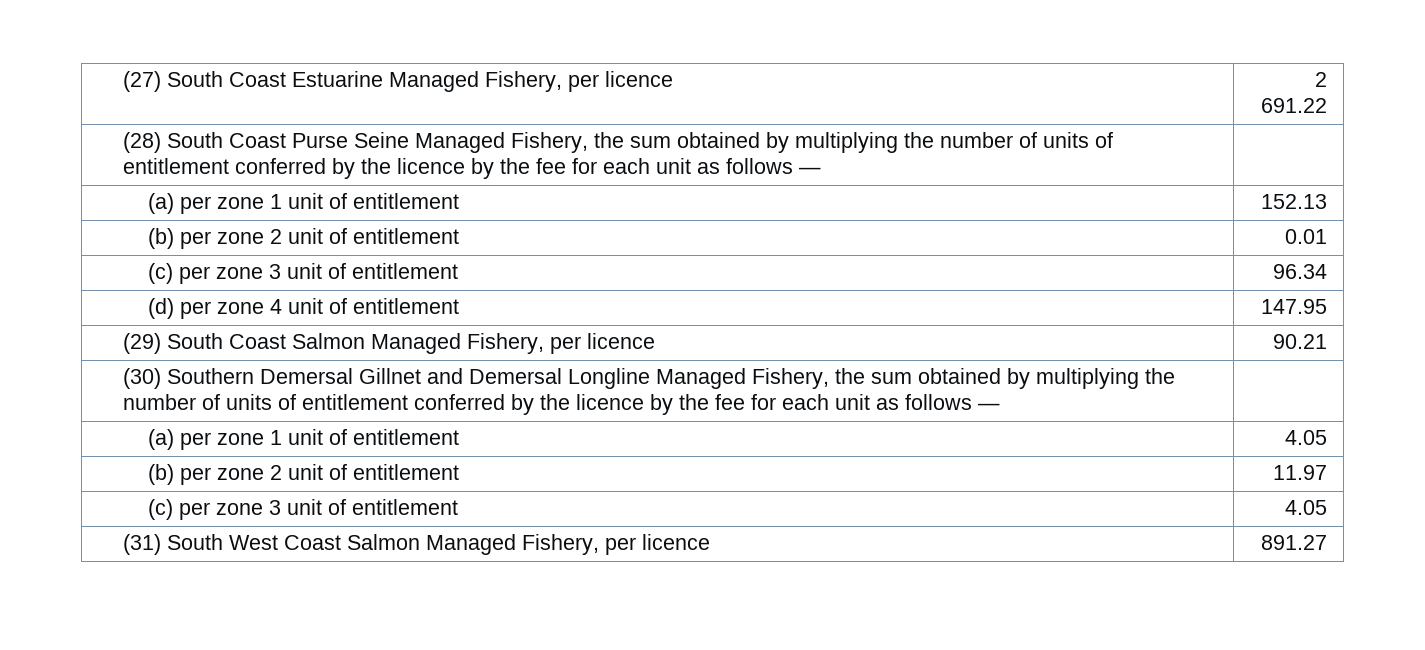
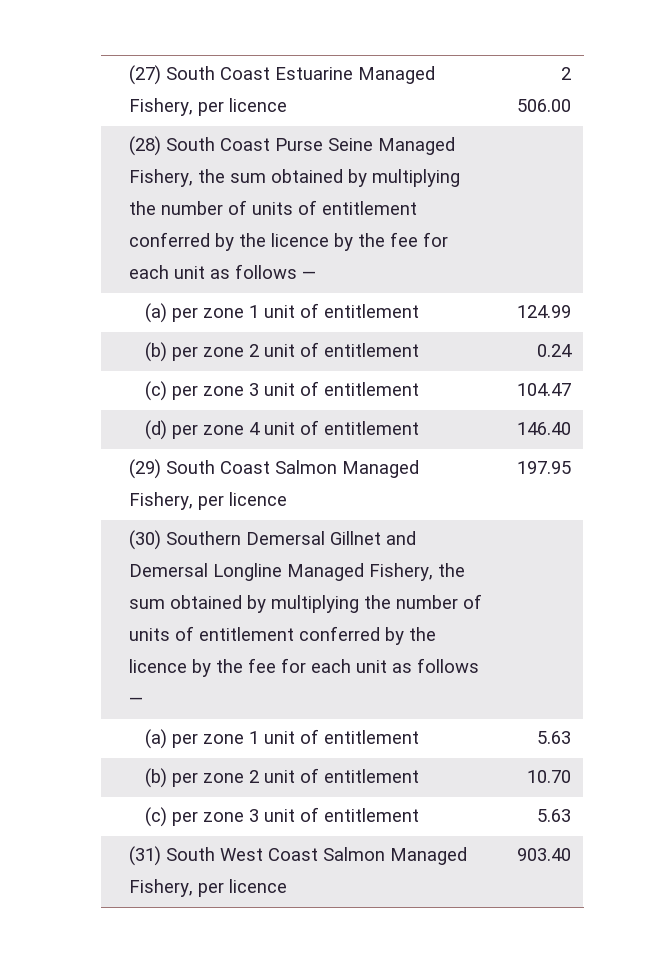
[1261,98,1328,113] 691.22 -> [516,99,571,112] 506.00
[1261,194,1328,209] [148,228,460,249] [1285,229,1328,244] [148,263,459,284] [1273,264,1328,279] 152.13 // (b) per zone 2 unit of entitlement | 0.01 // (c) per zone 3 unit of entitlement | 96.34 -> [516,305,571,318] [144,342,419,362] [536,344,572,357] [144,381,419,401] [516,383,571,396] 124.99 // (b) per zone 2 unit of entitlement | 0.24 // (c) per zone 3 unit of entitlement | 104.47
[1261,299,1328,314] 147.95 -> [516,422,571,435] 146.40
[1273,334,1328,349] 90.21 -> [516,461,571,474] 197.95
[1285,430,1328,445] [148,464,460,485] [1273,465,1328,480] [148,499,459,520] [1285,500,1328,515] 4.05 // (b) per zone 2 unit of entitlement | 11.97 // (c) per zone 3 unit of entitlement | 4.05 -> [536,731,571,744] [144,768,419,788] [526,770,571,783] [144,807,419,827] [536,809,571,822] 5.63 // (b) per zone 2 unit of entitlement | 10.70 // (c) per zone 3 unit of entitlement | 5.63
[1261,535,1328,550] 891.27 -> [516,848,571,861] 903.40

